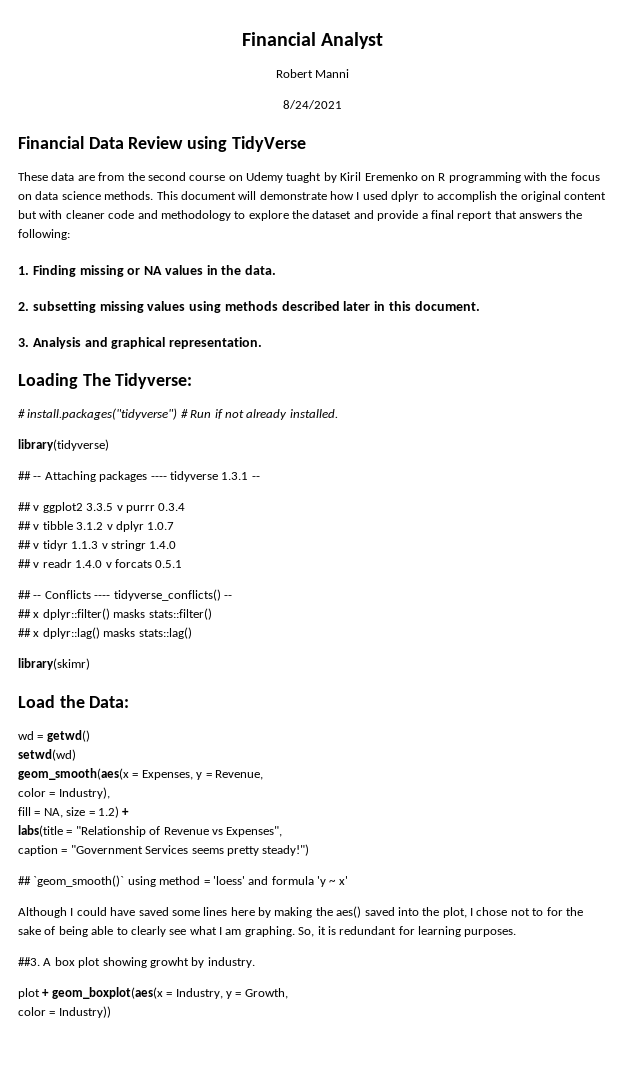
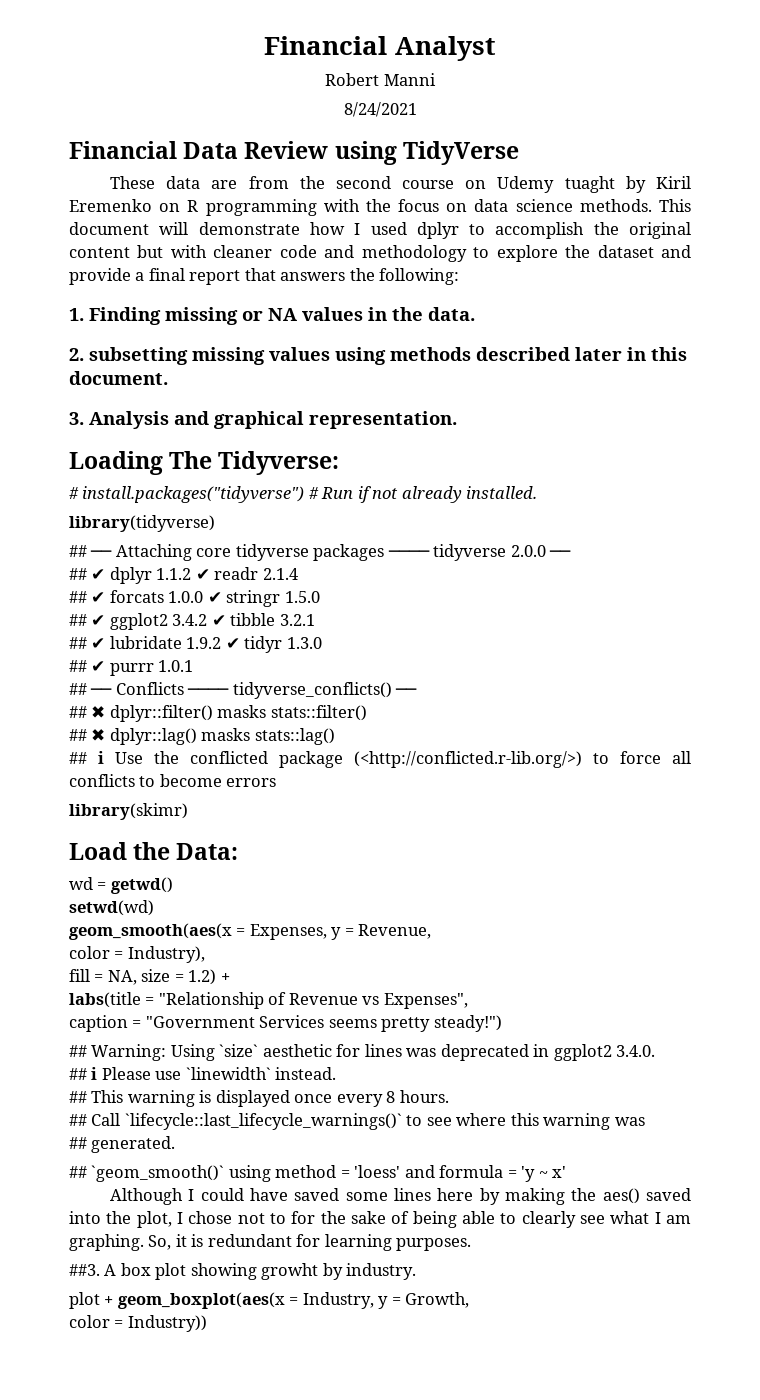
[33,471,260,482] [18,502,186,513] [18,521,175,532] [18,540,177,551] [18,559,183,568] [18,589,232,601] [18,609,40,618] -- Attaching packages ---- tidyverse 1.3.1 -- // ## v ggplot2 3.3.5 v purrr 0.3.4 // ## v tibble 3.1.2 v dplyr 1.0.7 // ## v tidyr 1.1.3 v stringr 1.4.0 // ## v readr 1.4.0 v forcats 0.5.1 // ## -- Conflicts ---- tidyverse_conflicts() -- // ## x -> [90,544,572,561] [69,567,298,584] [69,590,320,607] [69,613,315,630] [69,636,322,653] [69,660,194,676] [69,682,418,699] [69,706,106,718] ── Attaching core tidyverse packages ──── tidyverse 2.0.0 ── // ## ✔ dplyr 1.1.2 ✔ readr 2.1.4 // ## ✔ forcats 1.0.0 ✔ stringr 1.5.0 // ## ✔ ggplot2 3.4.2 ✔ tibble 3.2.1 // ## ✔ lubridate 1.9.2 ✔ tidyr 1.3.0 // ## ✔ purrr 1.0.1 // ## ── Conflicts ──── tidyverse_conflicts() ── // ## ✖
[33,631,40,637] x -> [91,729,106,741] ✖
(192, 633) none -> [69,751,691,768] [69,774,277,787] // ## ℹ Use the conflicted package (<http://conflicted.r-lib.org/>) to force all conflicts to become errors
(310, 850) none -> [69,1044,656,1061] [69,1067,337,1080] [69,1090,449,1107] [69,1113,645,1130] [69,1136,176,1153] // ## Warning: Using `size` aesthetic for lines was deprecated in ggplot2 3.4.0. // ## ℹ Please use `linewidth` instead. // ## This warning is displayed once every 8 hours. // ## Call `lifecycle::last_lifecycle_warnings()` to see where this warning was // ## generated.
(314, 880) none -> [507,1170,517,1178] =

